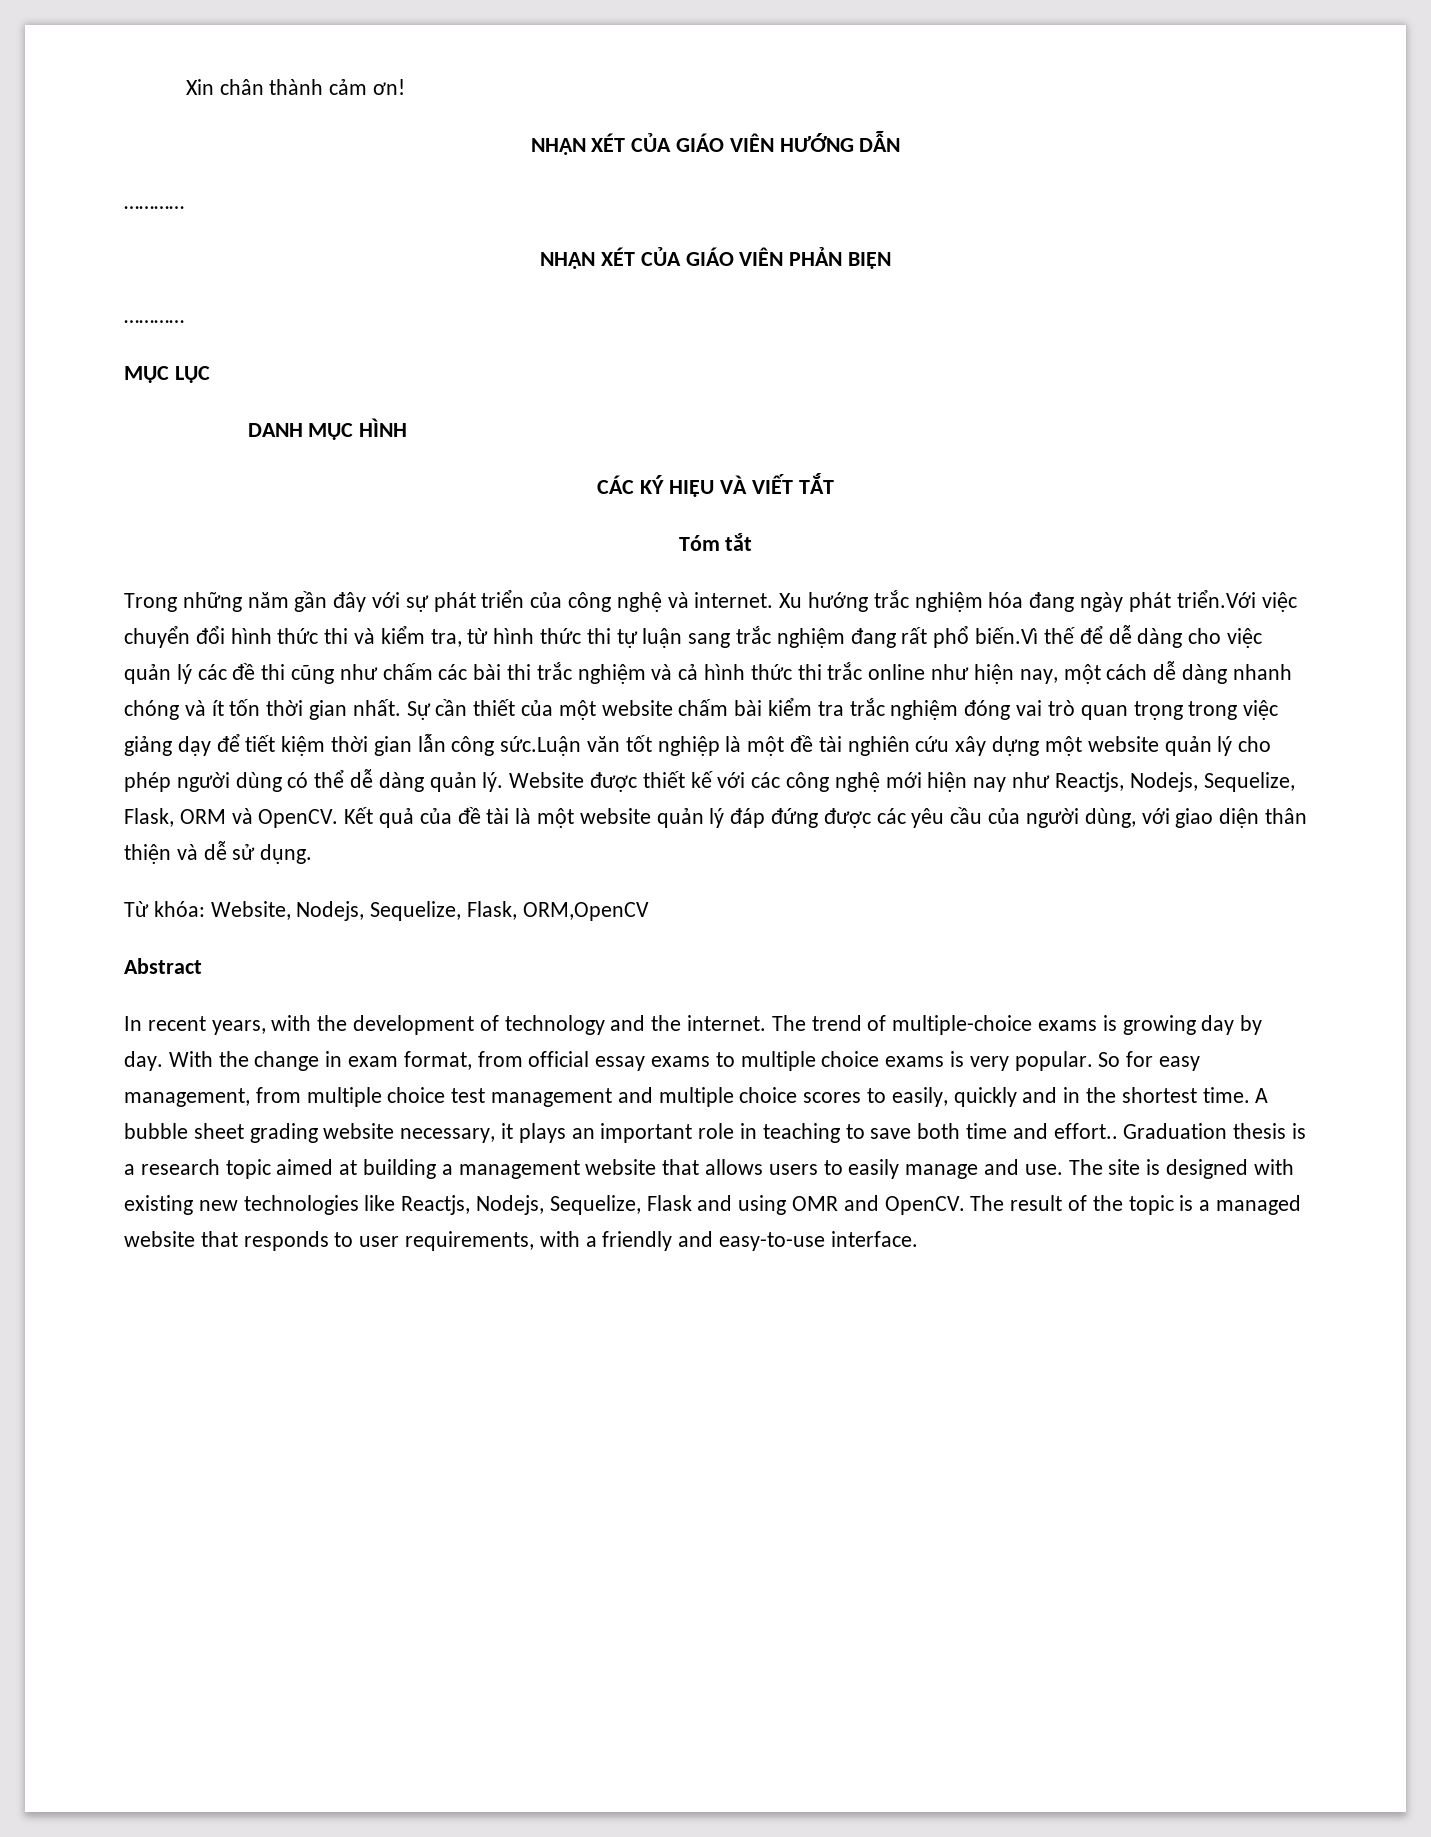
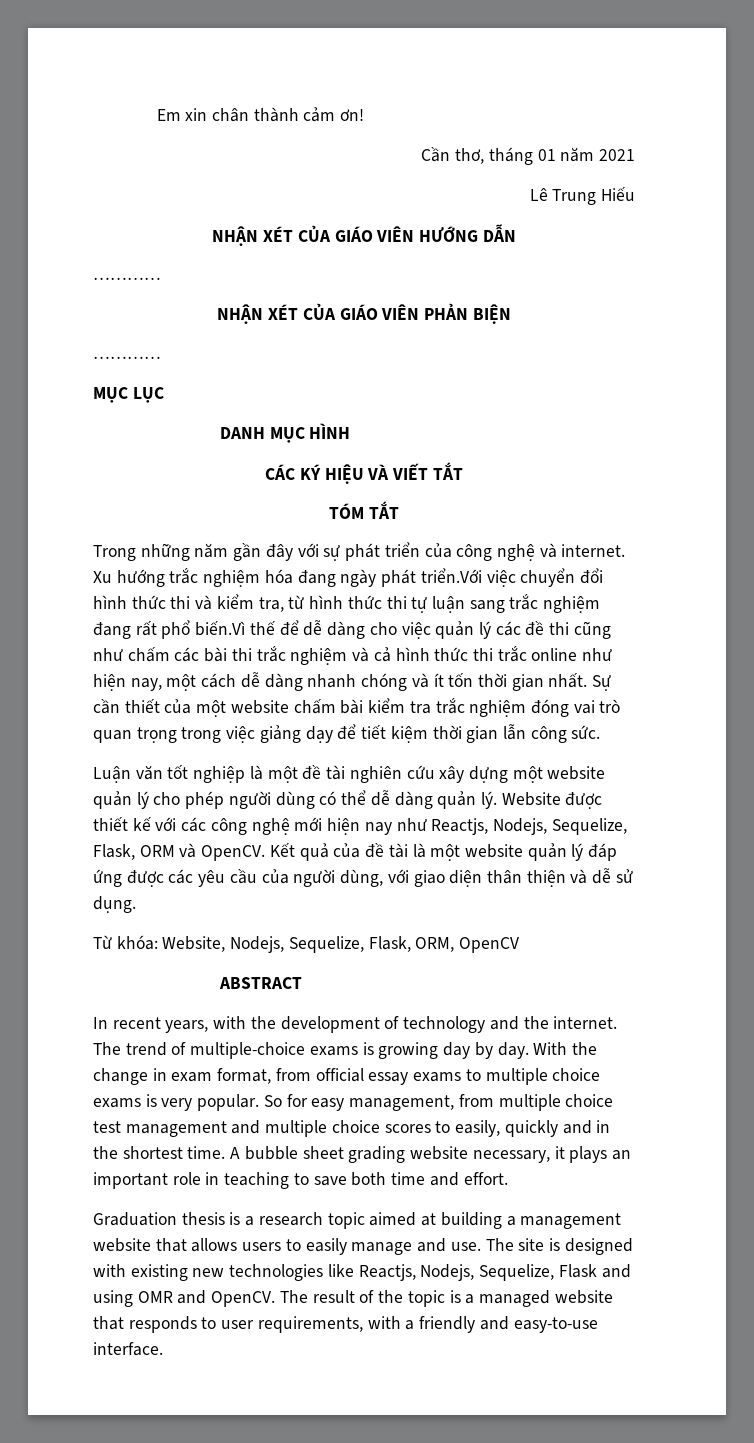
[185,79,214,95] Xin -> [156,108,208,121] Em xin
(406, 87) none -> [421,147,636,165] [529,187,635,205] // Cần thơ, tháng 01 năm 2021 // Lê Trung Hiếu
[678,533,753,551] Tóm tắt -> [329,501,399,519] TÓM TẮT
[500,736,582,756] sức.Luận -> [571,725,601,739] [93,766,131,783] sức. // Luận
[771,808,819,828] đứng -> [93,869,122,887] ứng
[522,902,649,921] [124,958,202,974] ORM,OpenCV // Abstract -> [415,937,520,953] [219,977,303,989] ORM, OpenCV // ABSTRACT
[1053,1123,1118,1139] effort.. -> [463,1172,508,1185] effort. //

